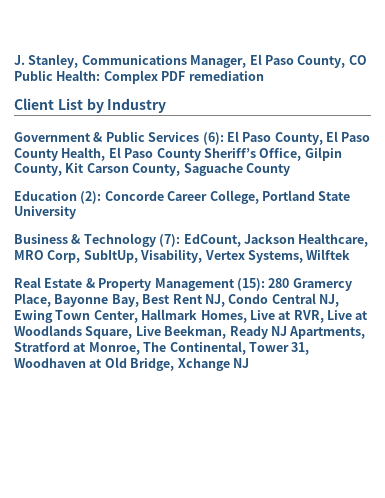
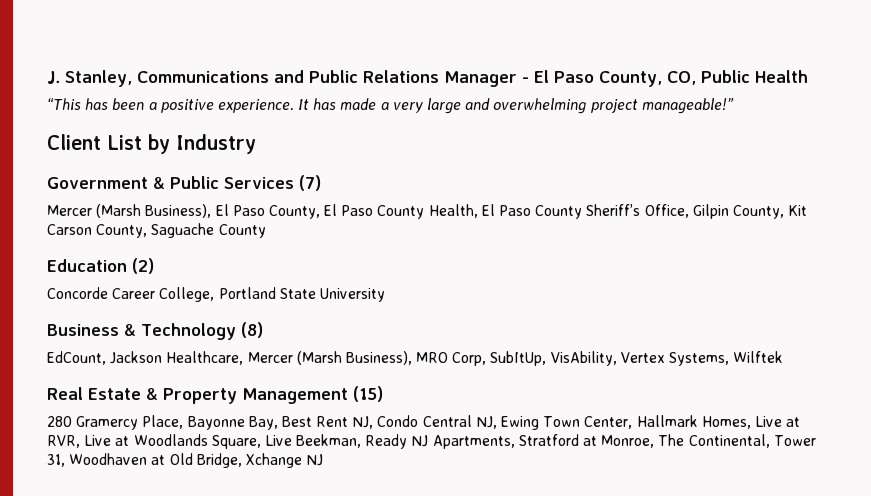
[190,54,367,68] [14,70,264,84] Manager, El Paso County, CO Public Health: Complex PDF remediation -> [274,70,808,87] [47,98,734,114] and Public Relations Manager - El Paso County, CO, Public Health // “This has been a positive experience. It has made a very large and overwhelming project manageable!”
[202,132,224,145] (6): -> [299,175,321,191] [47,204,212,218] (7) // Mercer (Marsh Business),
[80,191,102,204] (2): -> [132,258,154,274] (2) //
[159,234,181,247] (7): -> [240,322,263,338] (8) //
(369, 240) none -> [247,351,412,365] Mercer (Marsh Business),
[140,249,203,263] Visability, -> [550,351,617,366] VisAbility,
[236,278,265,291] (15): -> [353,386,383,402] (15) //

